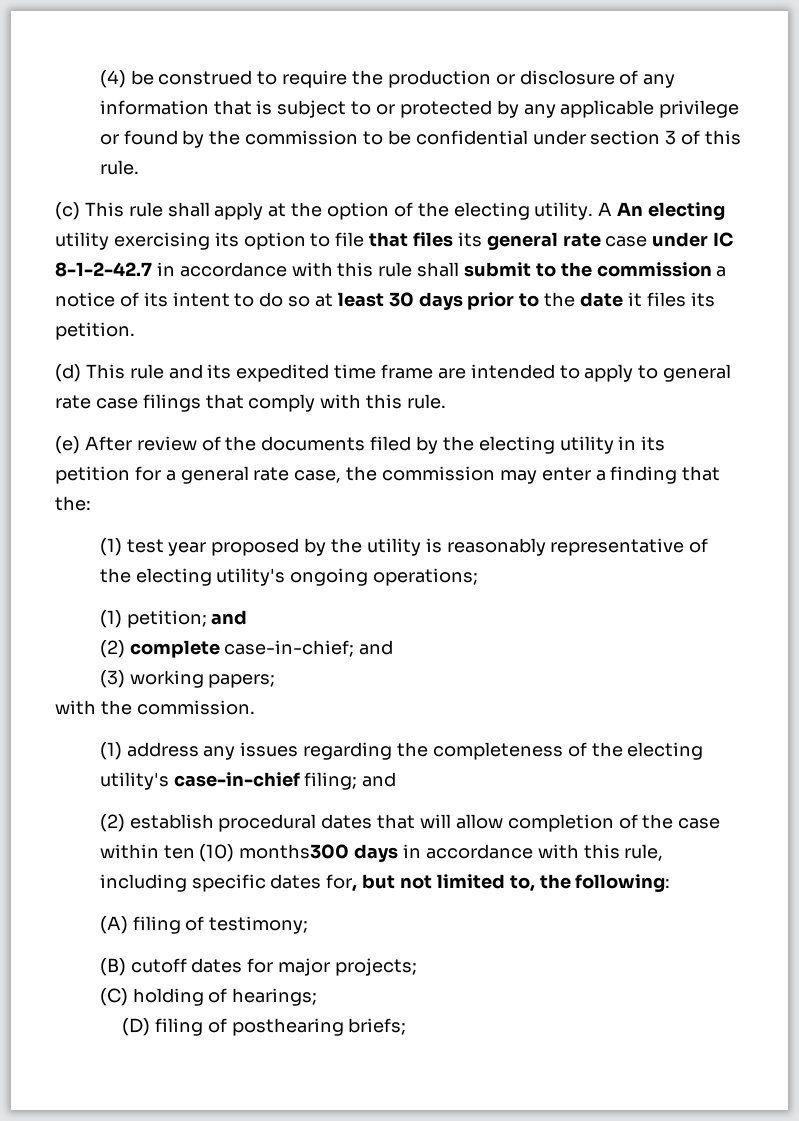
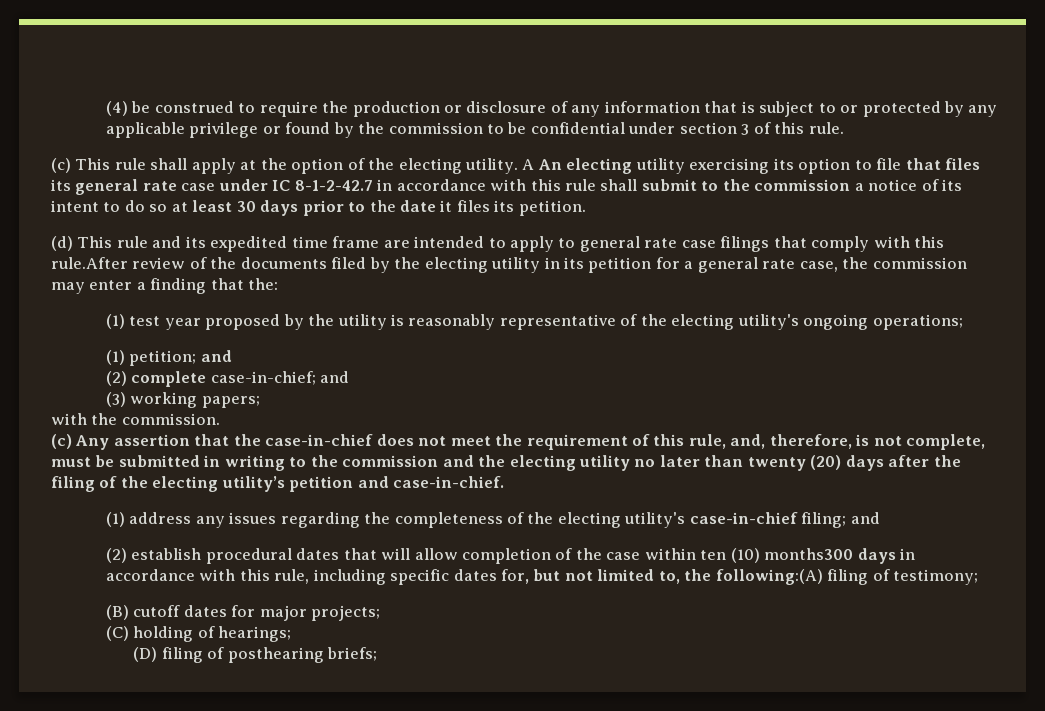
[407,394,447,409] [55,436,132,454] rule. // (e) After -> [51,257,128,269] rule.After
(255, 707) none -> [51,434,986,450] [51,455,961,471] [51,476,505,492] // (c) Any assertion that the case-in-chief does not meet the requirement of this rule, and, therefore, is not complete, must be submitted in writing to the commission and the electing utility no later than twenty (20) days after the filing of the electing utility’s petition and case-in-chief.
[575,874,671,892] [99,916,128,934] following: // (A) -> [715,569,823,585] following:(A)

